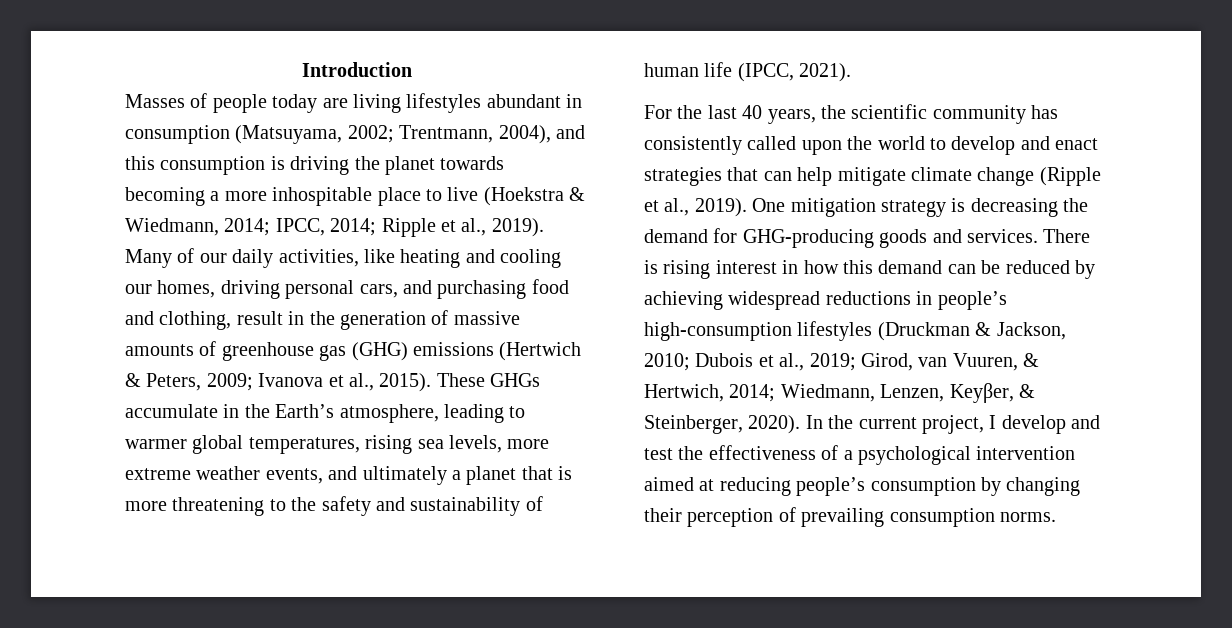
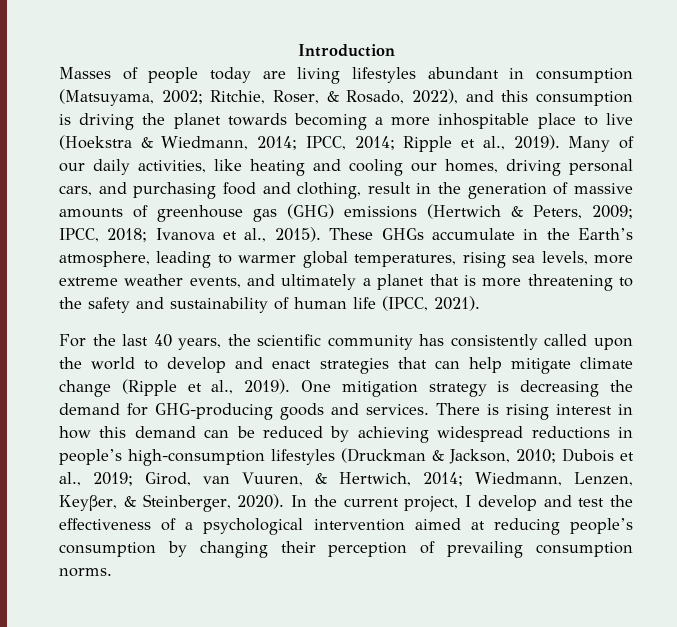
[399,125,551,144] Trentmann, 2004), -> [210,89,459,104] Ritchie, Roser, & Rosado, 2022),
(253, 382) none -> [59,228,148,242] IPCC, 2018;

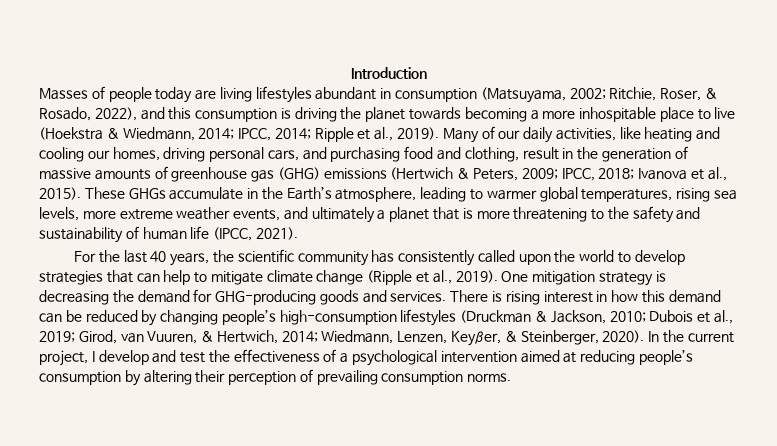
[235,357,312,369] and enact -> (685, 257) none
(502, 365) none -> [194,272,208,283] to
[357,426,633,443] achieving widespread reductions in -> [160,310,219,325] changing
[199,541,268,558] changing -> [143,370,192,385] altering

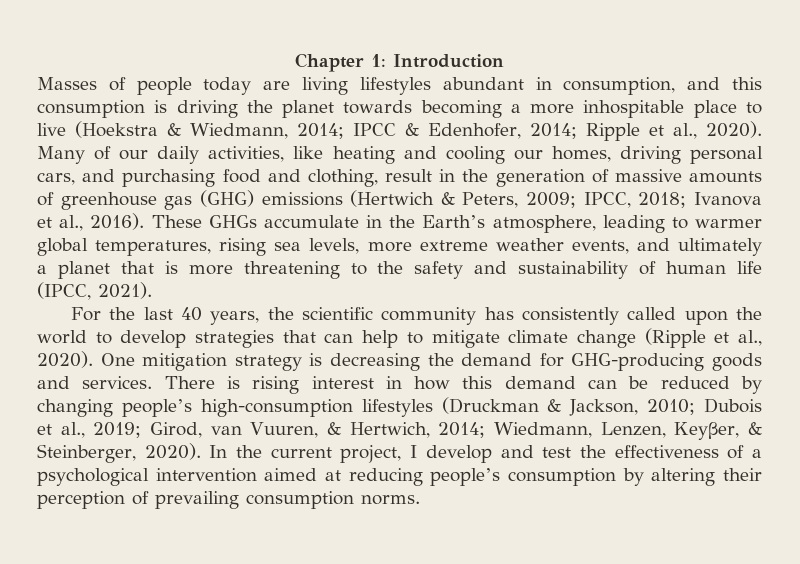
(350, 73) none -> [295,53,386,72] Chapter 1:
[395,87,717,103] [39,107,137,121] consumption (Matsuyama, 2002; Ritchie, Roser, & Rosado, 2022), -> [563,77,676,95] consumption,
[238,128,272,141] IPCC, -> [353,123,522,139] IPCC & Edenhofer,
[397,127,440,140] 2019). -> [706,121,763,138] 2020).
[39,187,81,200] 2015). -> [90,213,145,230] 2016).
[455,270,498,283] 2019). -> [37,351,93,368] 2020).

